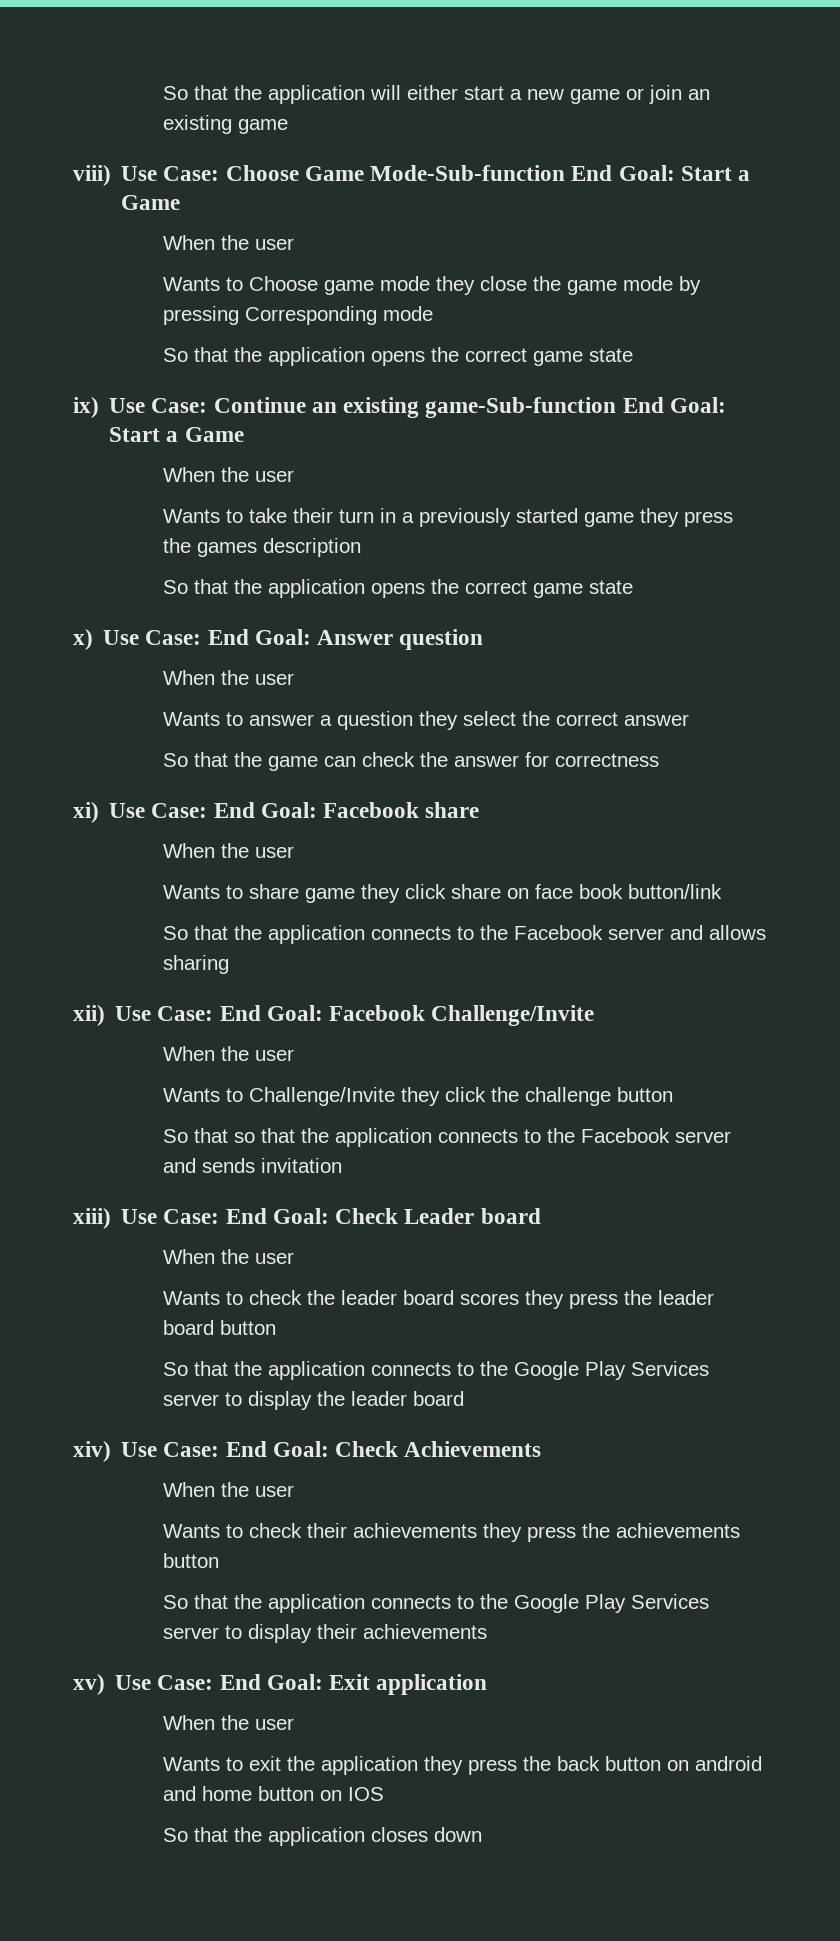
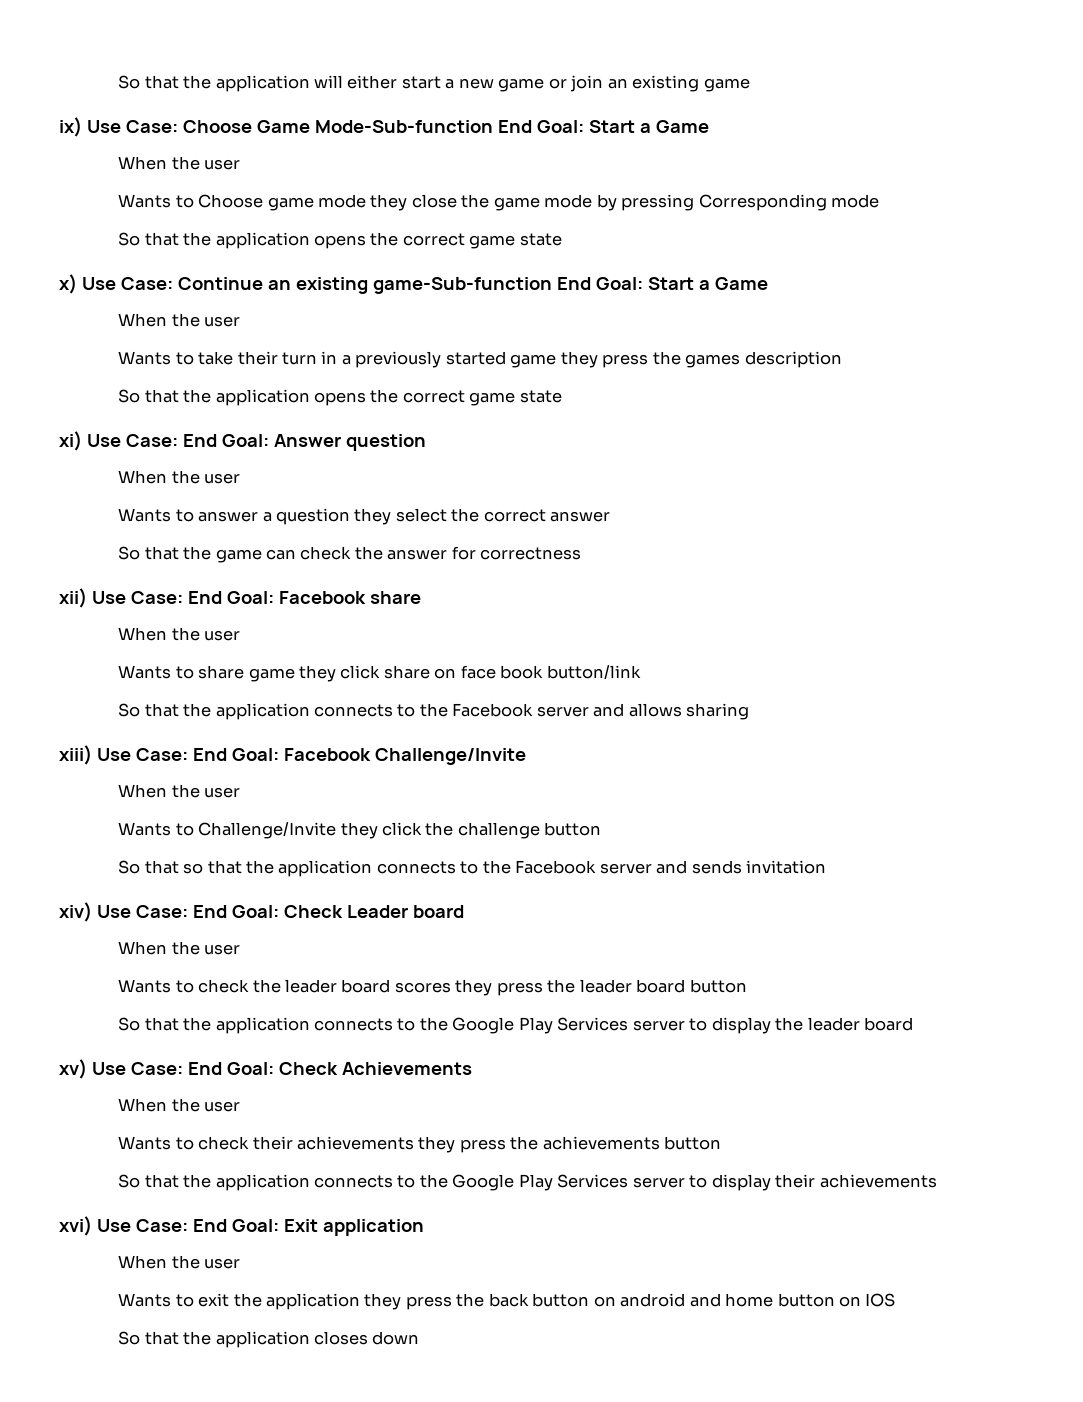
[73,165,111,186] viii) -> [59,117,82,137] ix)
[73,397,99,418] ix) -> [59,274,77,294] x)
[73,629,93,650] x) -> [59,431,82,451] xi)
[73,802,99,823] xi) -> [59,588,87,608] xii)
[73,1005,105,1026] xii) -> [59,745,92,765] xiii)
[73,1208,111,1229] xiii) -> [59,902,92,922] xiv)
[73,1441,111,1462] xiv) -> [59,1059,87,1079] xv)
[73,1674,105,1695] xv) -> [59,1216,92,1236] xvi)

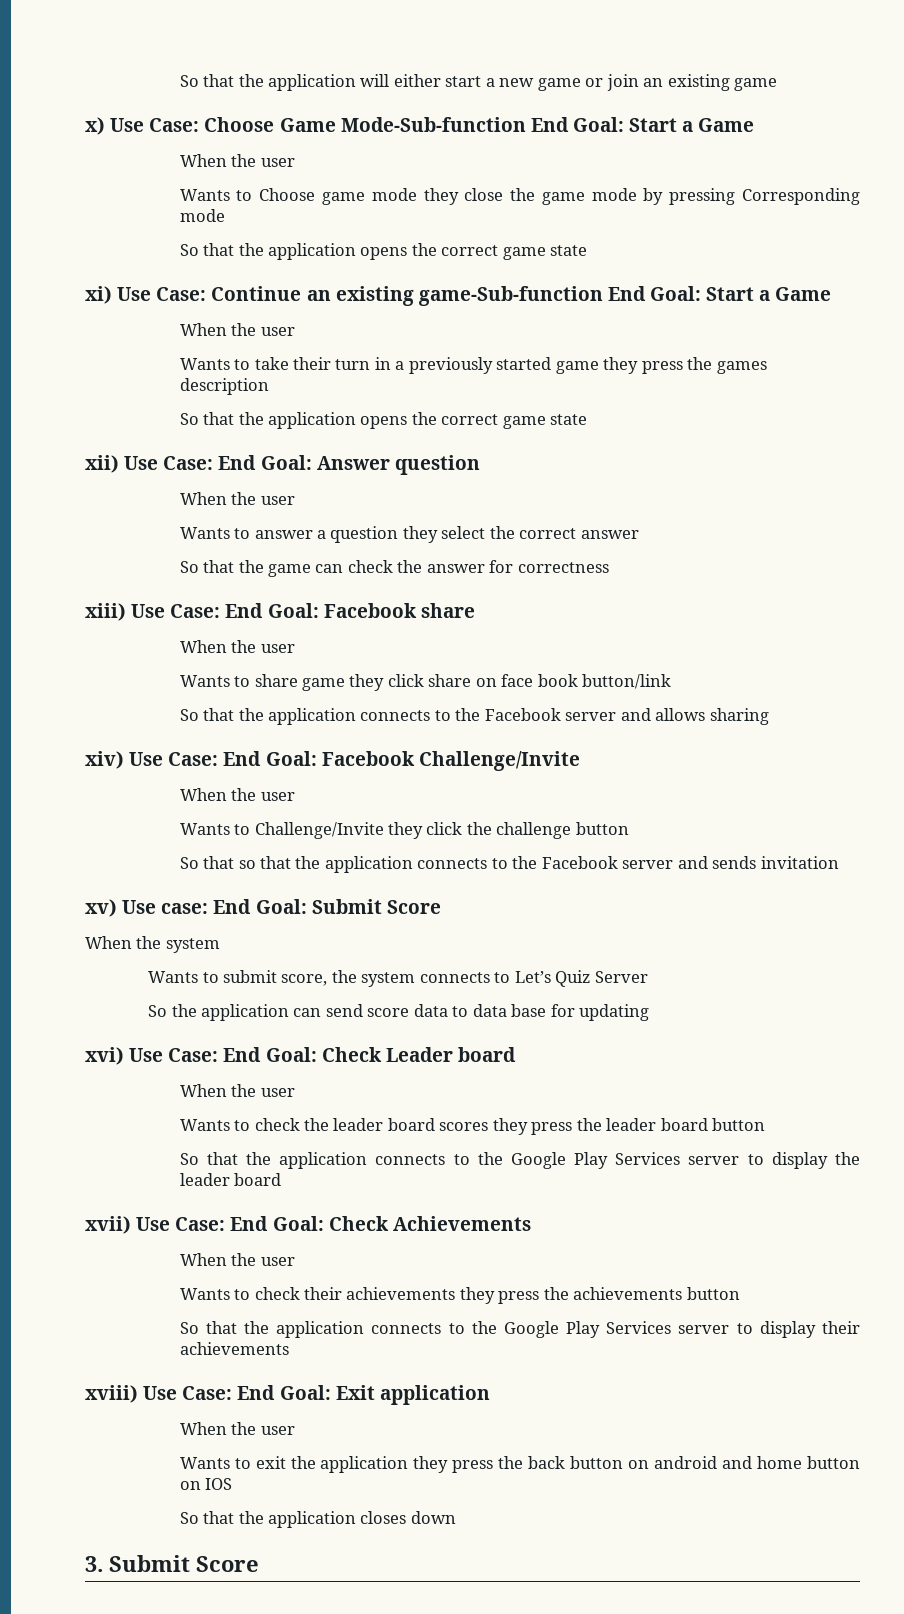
[59,117,82,137] ix) -> [85,117,105,135] x)
[59,274,77,294] x) -> [85,286,112,304] xi)
[59,431,82,451] xi) -> [85,455,119,473] xii)
[59,588,87,608] xii) -> [85,603,126,621] xiii)
[59,745,92,765] xiii) -> [85,751,124,769] xiv)
[59,902,92,922] xiv) -> [85,899,441,917] [85,936,220,953] [148,970,648,987] [148,1004,650,1021] [85,1047,124,1065] xv) Use case: End Goal: Submit Score // When the system // Wants to submit score, the system connects to Let’s Quiz Server // So the application can send score data to data base for updating // xvi)
[59,1059,87,1079] xv) -> [85,1216,131,1234] xvii)
[59,1216,92,1236] xvi) -> [85,1385,138,1403] xviii)
(420, 1338) none -> [85,1555,259,1572] // 3. Submit Score

